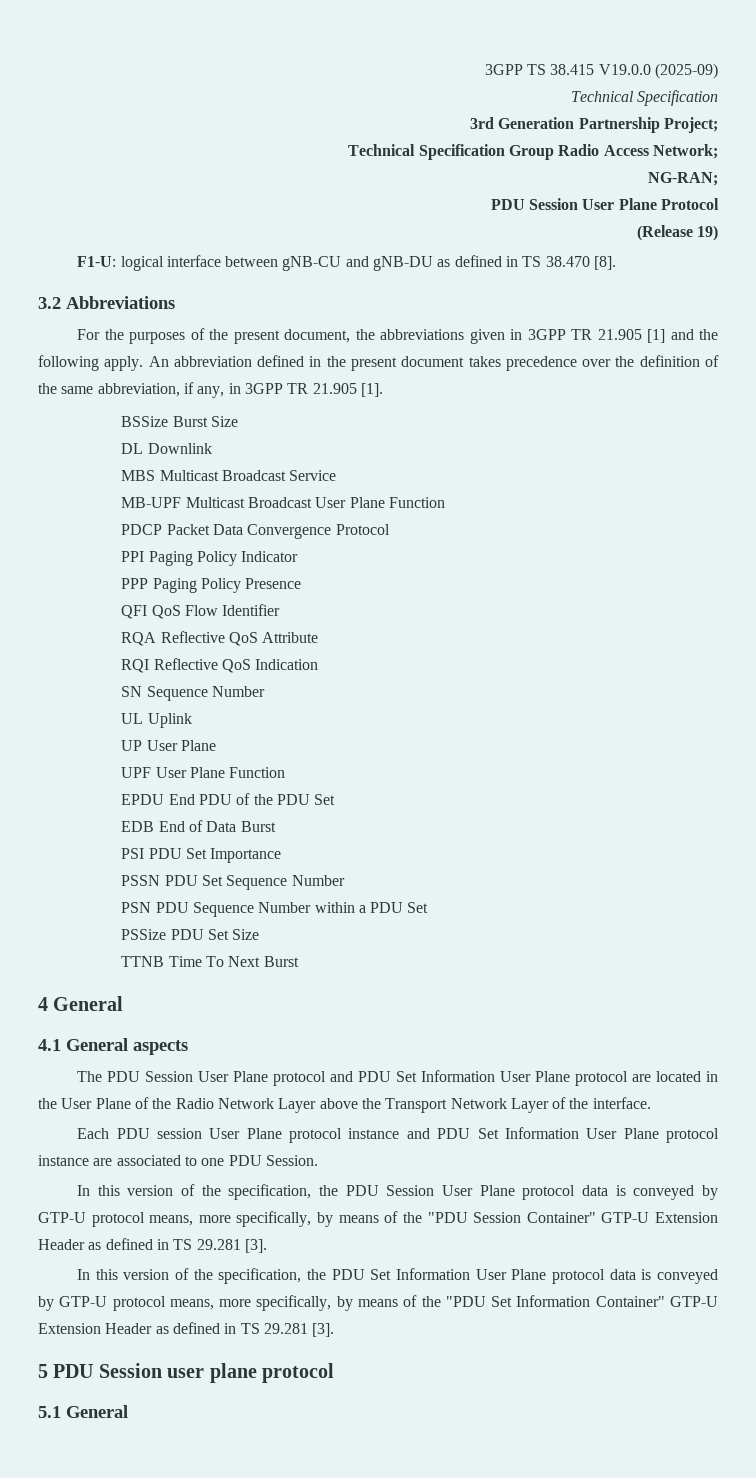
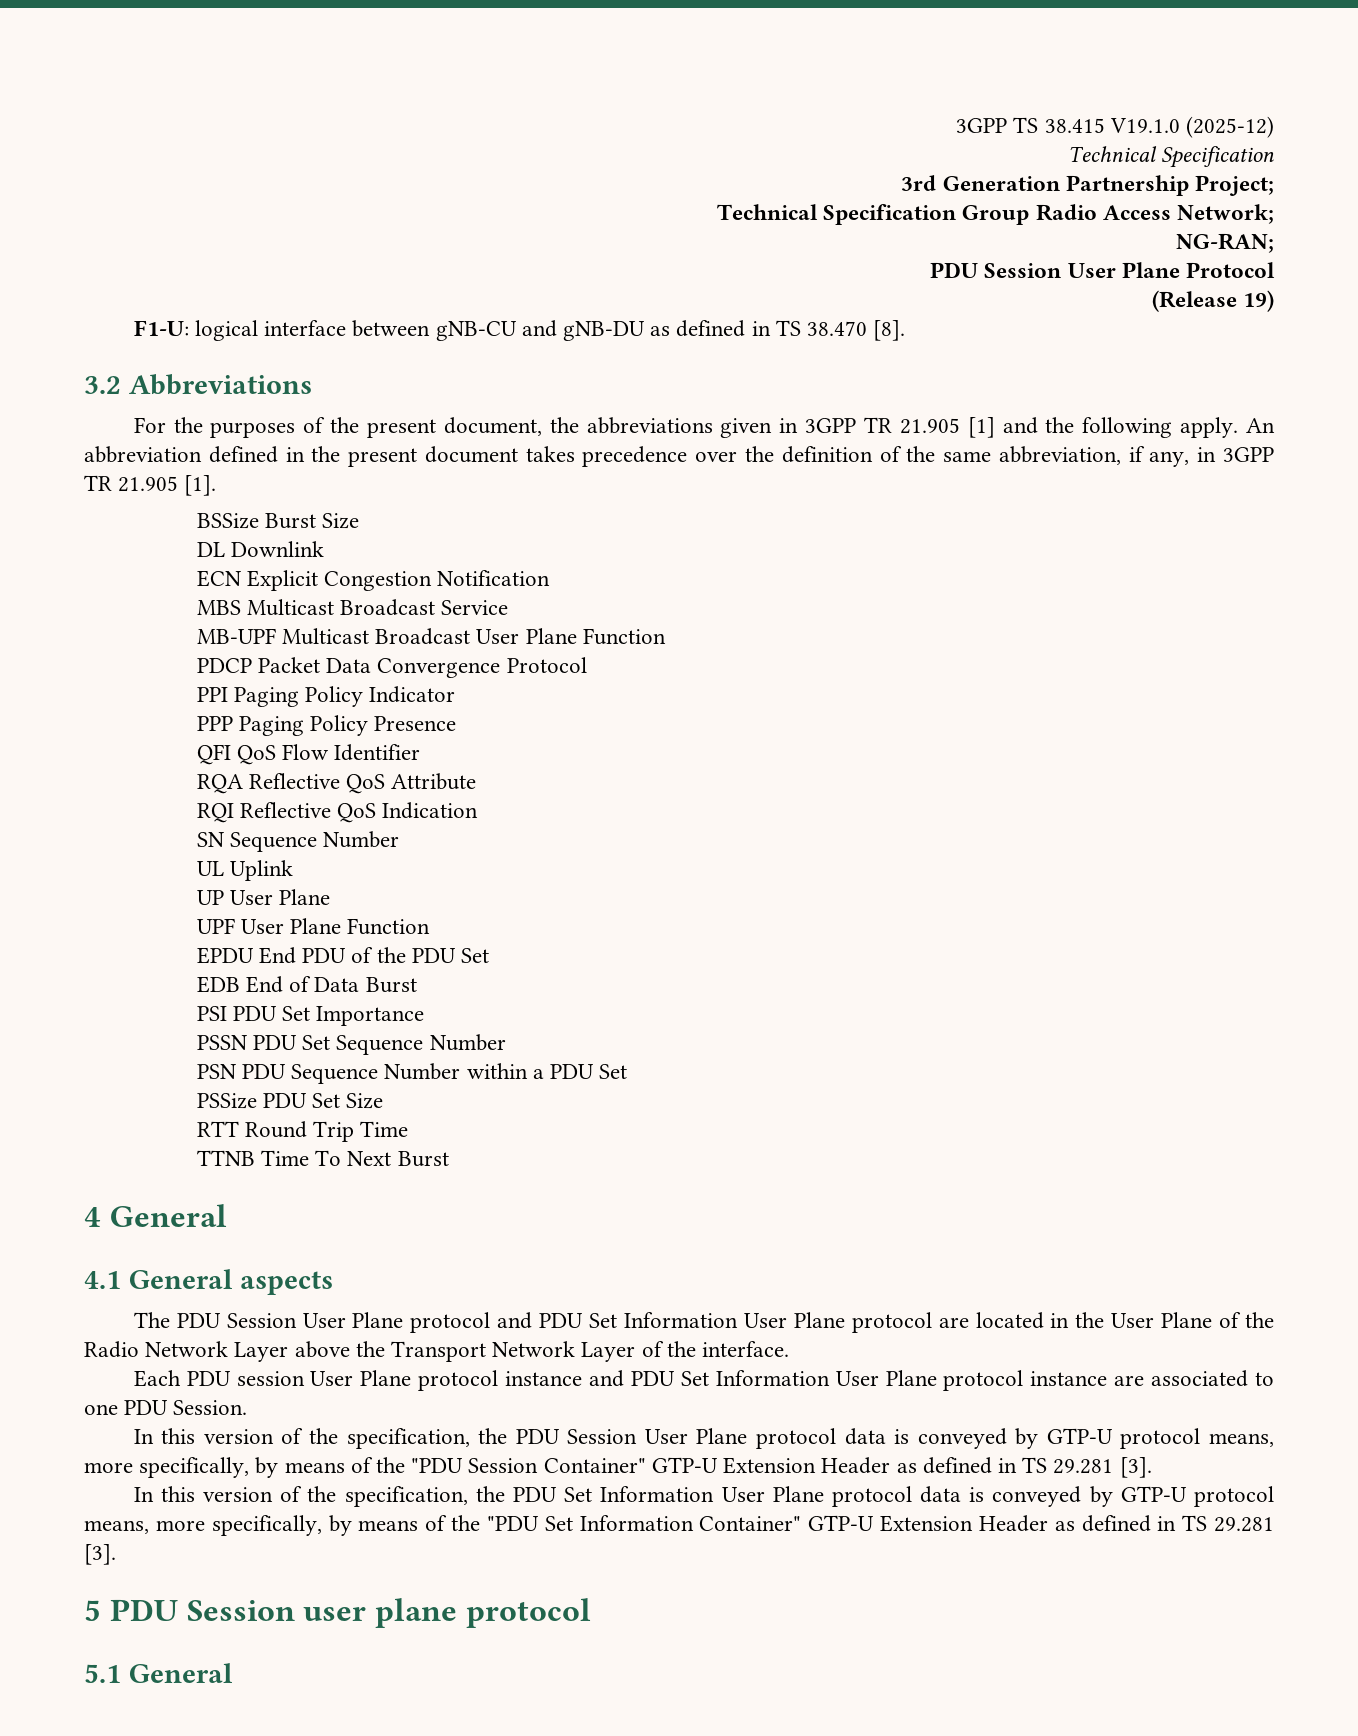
[598,63,719,79] V19.0.0 (2025-09) -> [1109,116,1274,138] V19.1.0 (2025-12)
(212, 448) none -> [196,570,551,591] // ECN Explicit Congestion Notification
(260, 934) none -> [196,1121,409,1142] // RTT Round Trip Time

